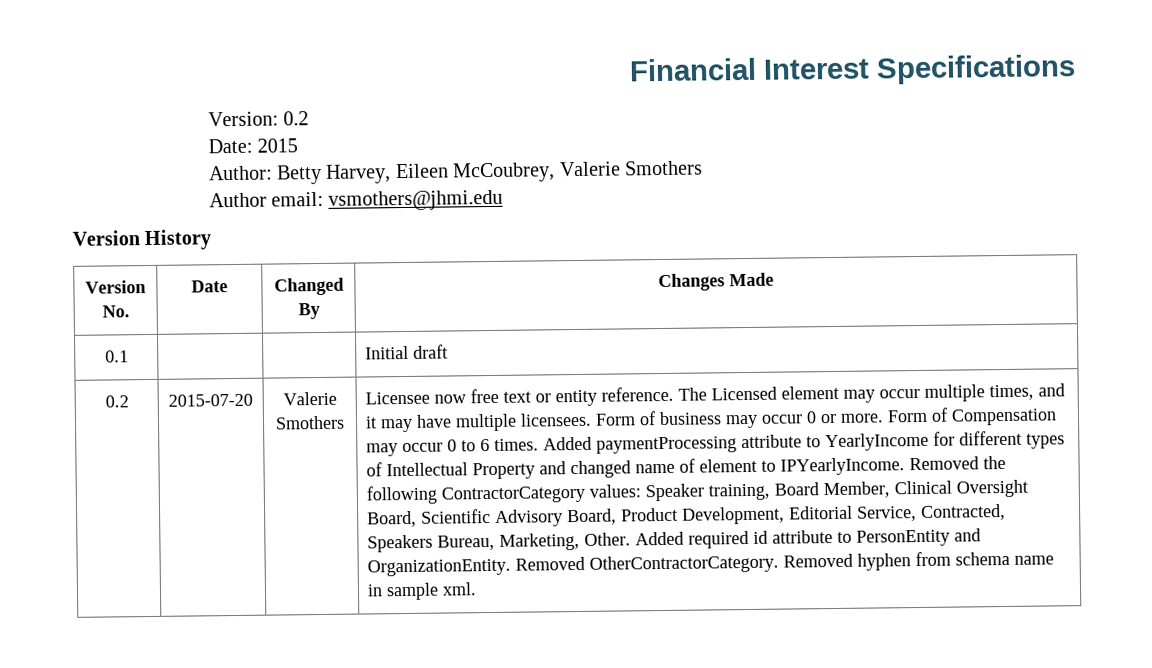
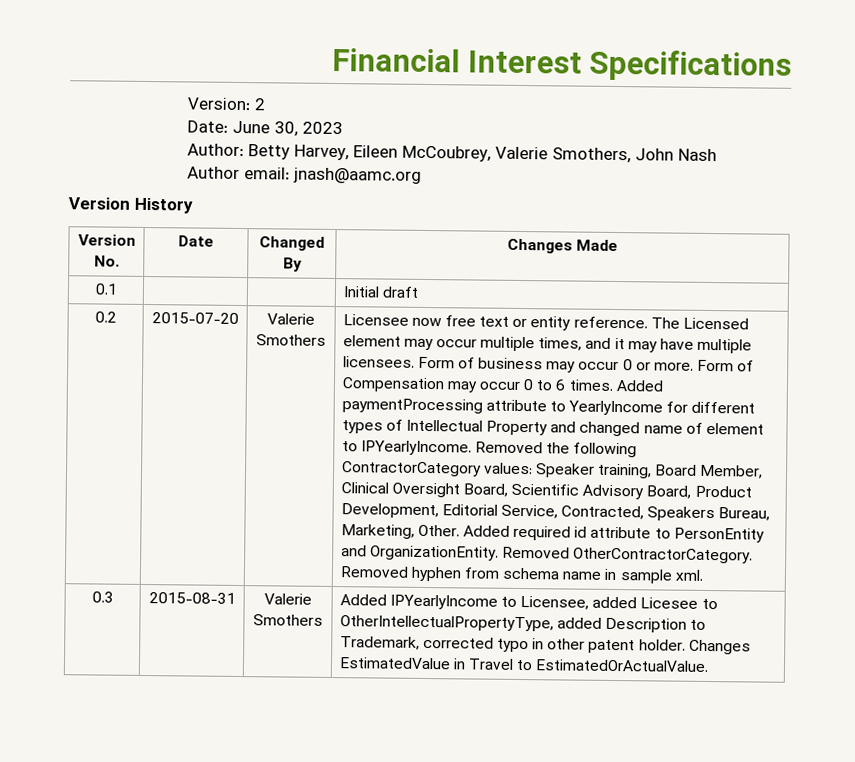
[282,111,309,126] 0.2 -> [254,98,267,111] 2
[256,138,298,153] 2015 -> [232,120,344,137] June 30, 2023
[623,160,703,176] Smothers -> [552,147,718,164] Smothers, John Nash
[328,189,504,211] vsmothers@jhmi.edu -> [293,167,423,184] jnash@aamc.org
(478, 589) none -> [91,591,114,603] [148,592,236,604] [264,593,312,605] [253,614,323,626] [339,594,718,610] [339,615,707,633] [339,636,751,655] [338,657,710,673] // 0.3 | 2015-08-31 | Valerie Smothers | Added IPYearlyIncome to Licensee, added Licesee to OtherIntellectualPropertyType, added Description to Trademark, corrected typo in other patent holder. Changes EstimatedValue in Travel to EstimatedOrActualValue.

